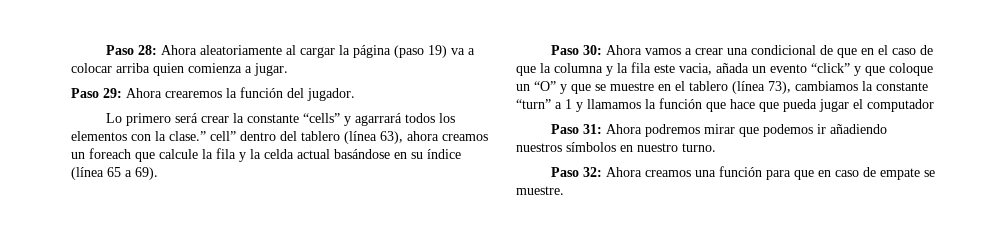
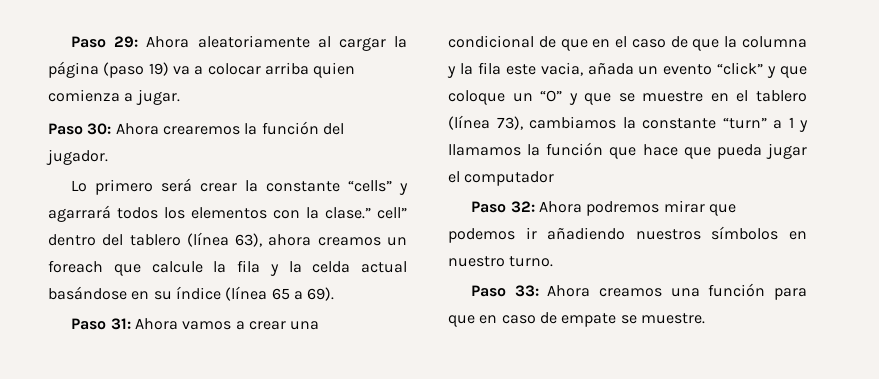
[105,45,157,55] Paso 28: -> [71,36,139,48] Paso 29:
[103,88,122,98] 29: -> [87,123,112,135] 30:
[582,45,602,55] 30: -> [110,318,131,330] 31:
[582,124,602,134] 31: -> [510,201,535,213] 32:
[582,167,602,177] 32: -> [514,285,539,297] 33:

